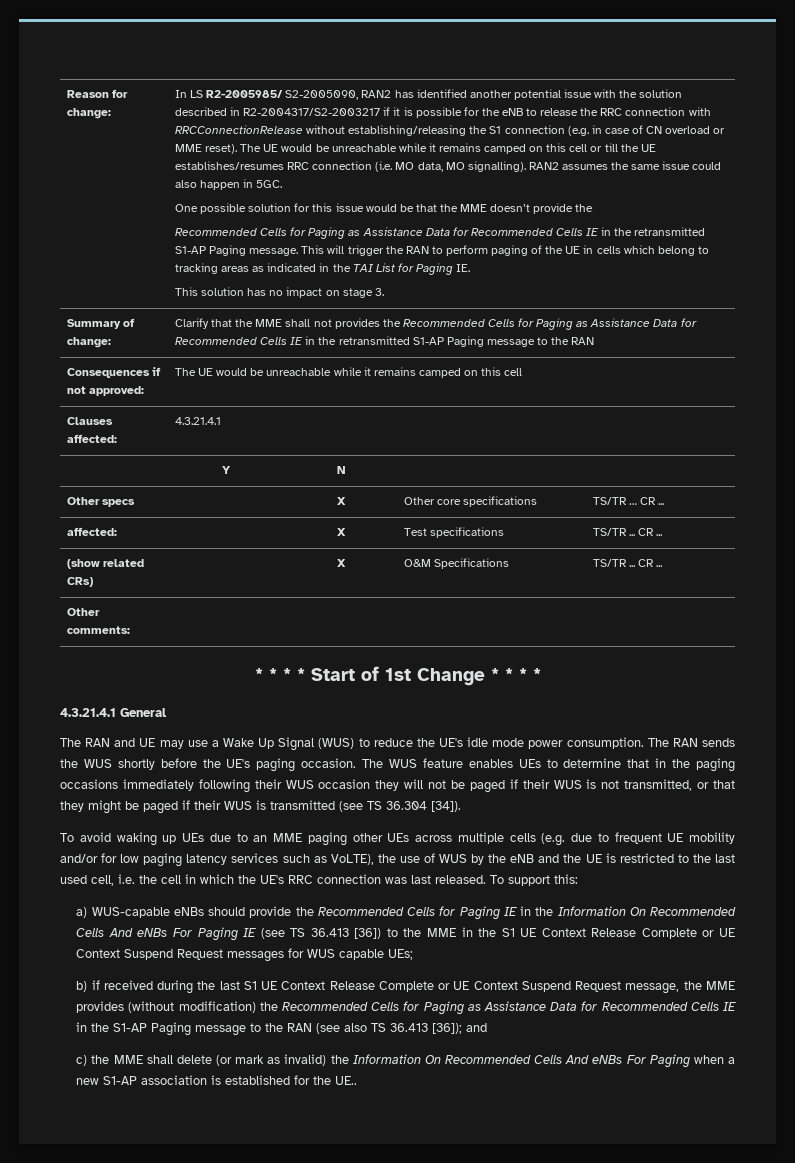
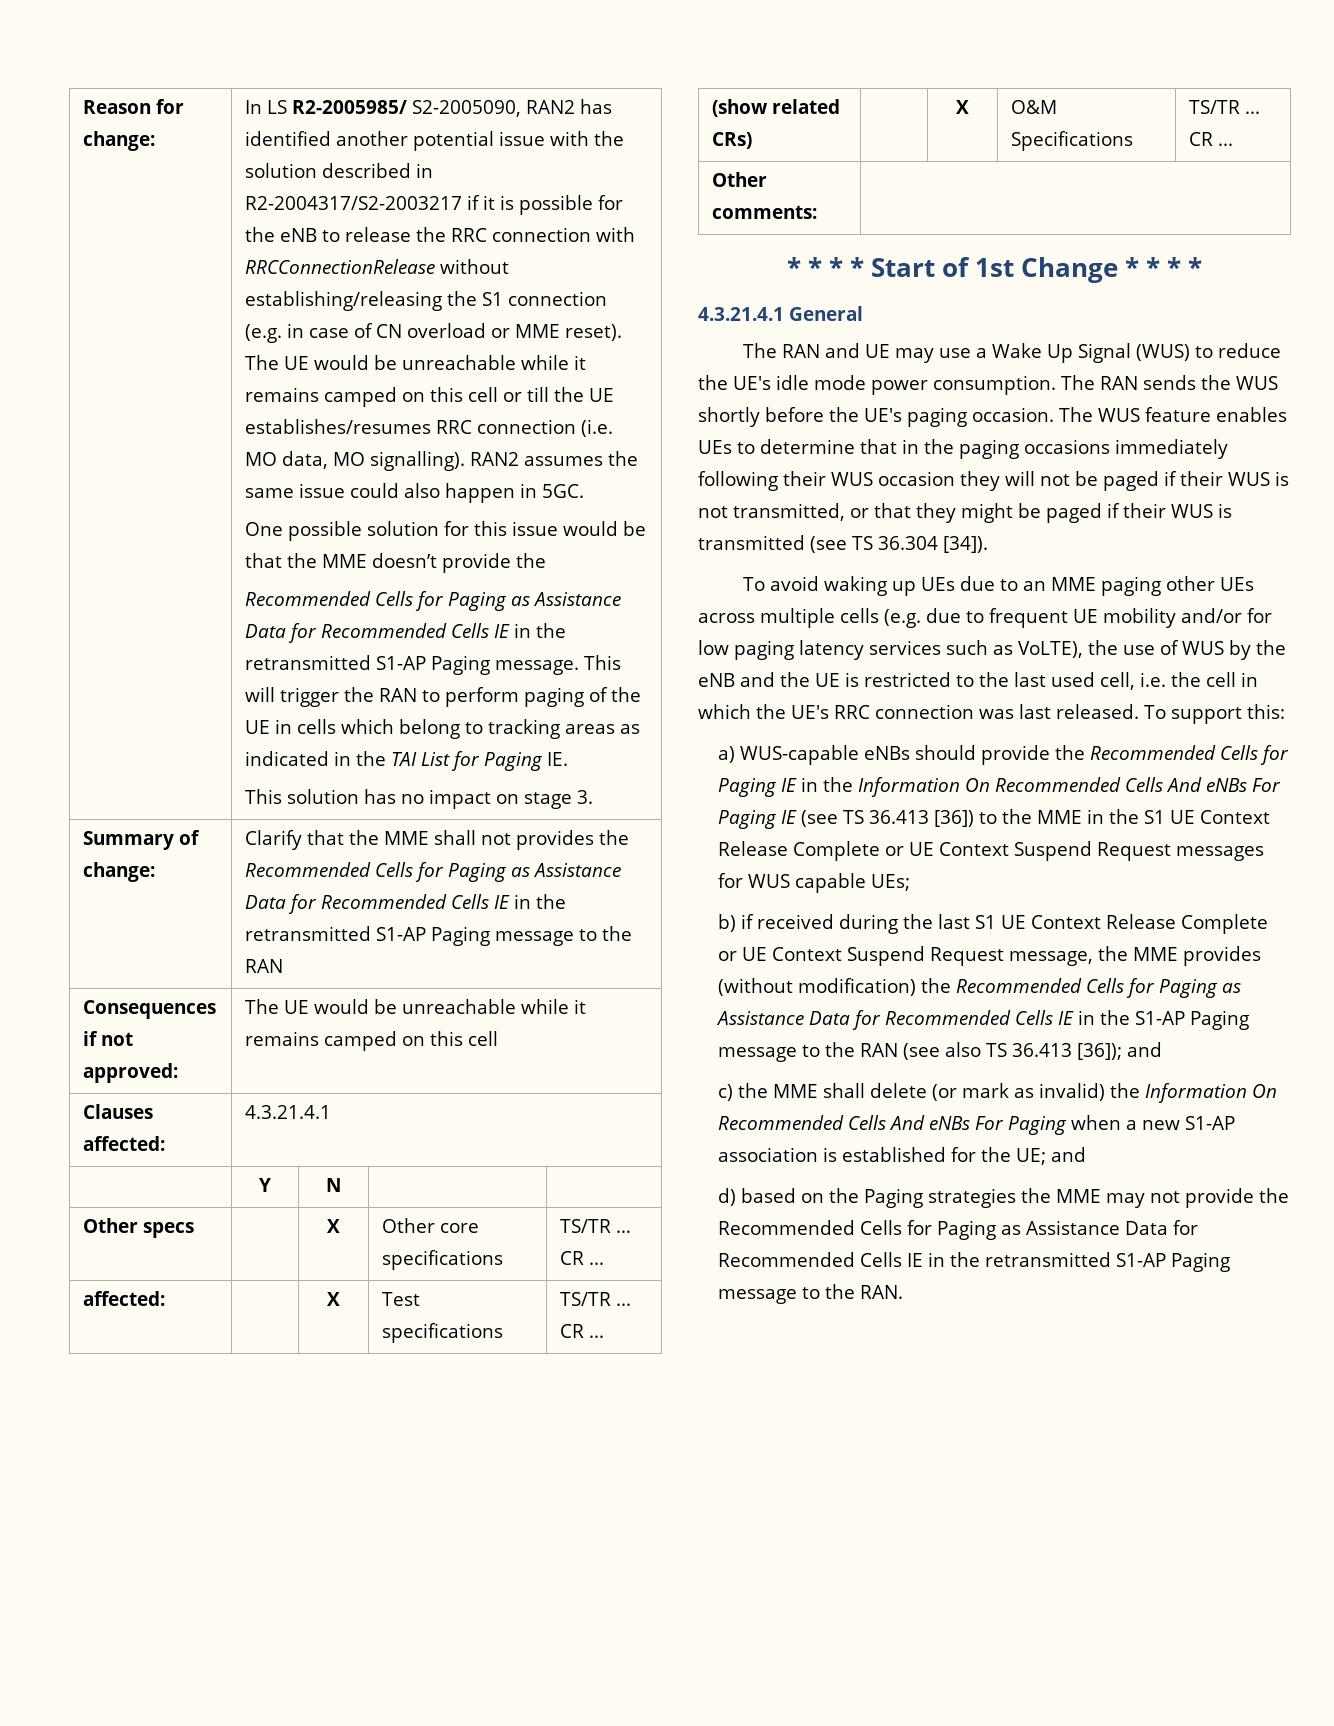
[335,1076,358,1085] UE.. -> [1016,1147,1087,1165] [718,1188,1290,1208] [718,1220,1199,1240] [718,1252,1231,1272] [718,1284,904,1304] UE; and // d) based on the Paging strategies the MME may not provide the Recommended Cells for Paging as Assistance Data for Recommended Cells IE in the retransmitted S1-AP Paging message to the RAN.

